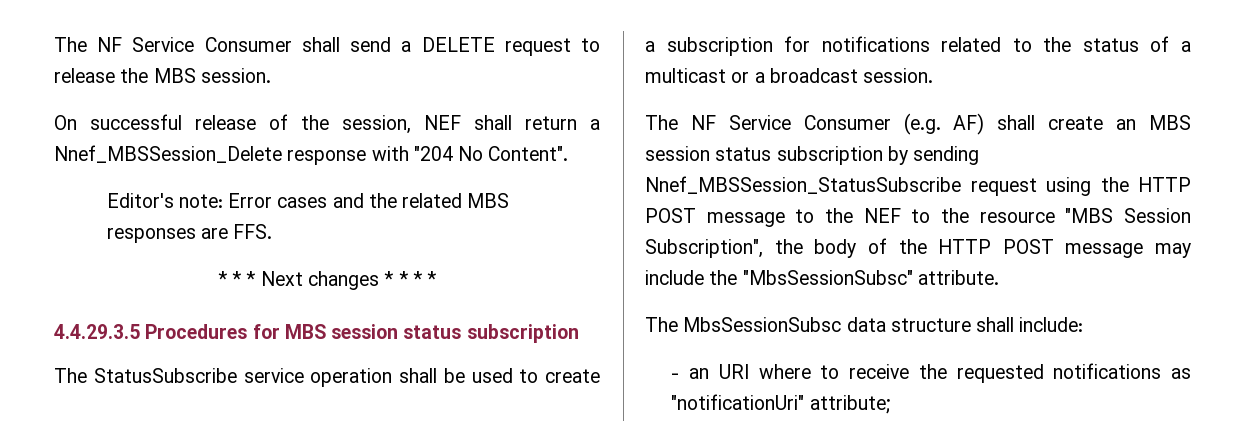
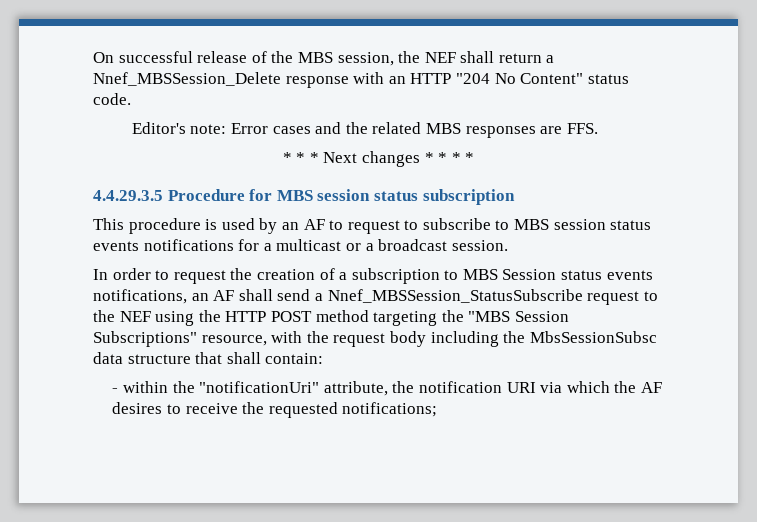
[54,37,600,56] [54,68,271,83] The NF Service Consumer shall send a DELETE request to release the MBS session. // -> (93, 57) none
[342,115,411,134] session, -> [297,51,421,66] MBS session, the
[413,146,569,161] "204 No Content". -> [388,73,629,84] [93,93,131,105] an HTTP "204 No Content" status code.
[145,324,248,339] Procedures -> [167,189,245,201] Procedure
[54,368,600,387] [645,36,1170,56] The StatusSubscribe service operation shall be used to create a subscription for notifications related to the status of -> [93,218,652,234] [93,239,260,251] This procedure is used by an AF to request to subscribe to MBS session status events notifications for
[645,113,1191,135] [645,146,980,165] [645,176,1191,196] [645,208,1191,227] [645,238,1191,258] [645,270,999,285] [645,317,1084,332] [671,363,1191,383] [671,394,890,414] The NF Service Consumer (e.g. AF) shall create an MBS session status subscription by sending Nnef_MBSSession_StatusSubscribe request using the HTTP POST message to the NEF to the resource "MBS Session Subscription", the body of the HTTP POST message may include the "MbsSessionSubsc" attribute. // The MbsSessionSubsc data structure shall include: // - an URI where to receive the requested notifications as "notificationUri" attribute; -> [93,268,653,284] [93,289,658,305] [93,310,569,326] [93,331,657,347] [93,352,324,364] [112,381,662,396] [112,402,438,418] In order to request the creation of a subscription to MBS Session status events notifications, an AF shall send a Nnef_MBSSession_StatusSubscribe request to the NEF using the HTTP POST method targeting the "MBS Session Subscriptions" resource, with the request body including the MbsSessionSubsc data structure that shall contain: // - within the "notificationUri" attribute, the notification URI via which the AF desires to receive the requested notifications;

